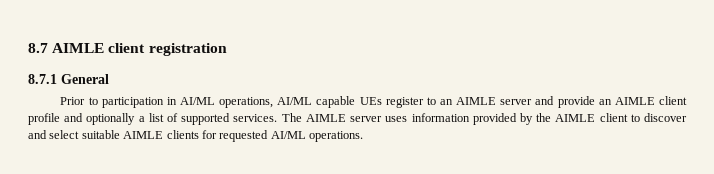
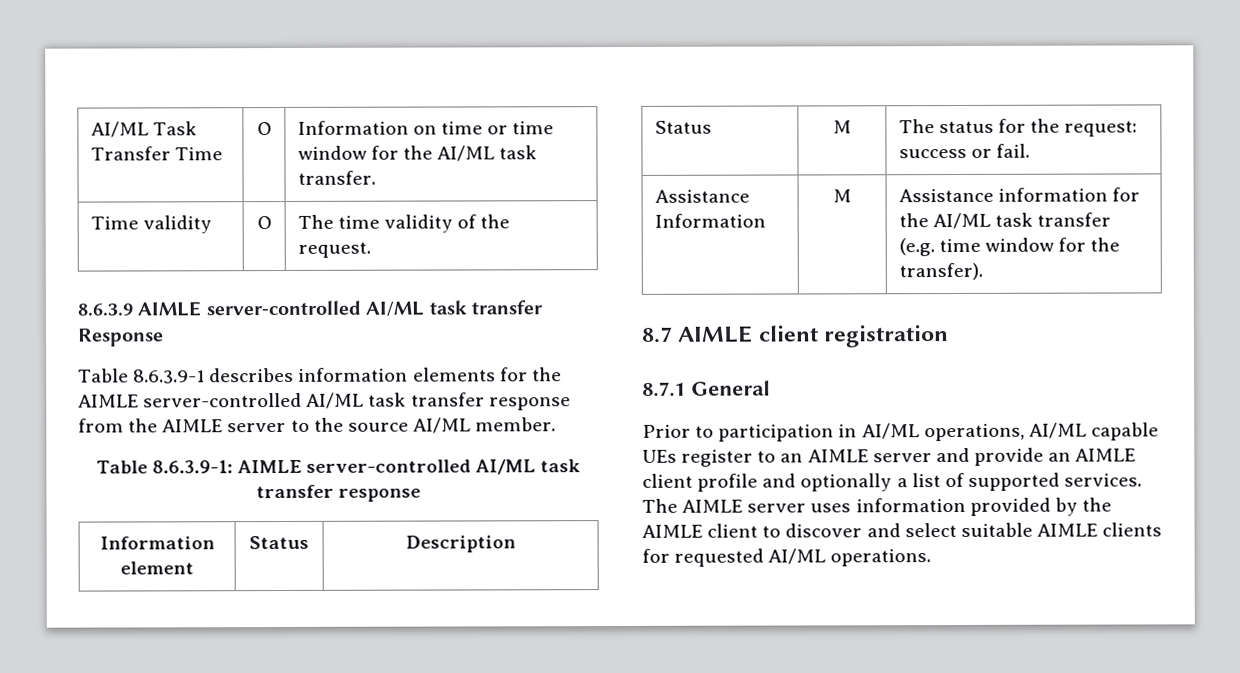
(28, 48) none -> [90,121,197,138] [90,146,223,161] [256,122,272,136] [297,120,555,135] [297,145,538,162] [297,170,376,185] [90,215,212,234] [256,216,272,230] [297,214,511,233] [297,241,371,258] [77,300,543,317] [77,328,164,347] [78,367,562,384] [78,392,571,411] [78,417,557,434] [95,459,582,475] [255,484,422,502] [99,536,215,550] [120,561,194,575] [249,535,309,550] [405,535,516,553] [654,120,712,134] [832,120,852,134] [898,118,1138,137] [898,143,1030,159] [654,189,750,203] [654,213,766,228] [832,189,852,203] [898,187,1140,203] [898,212,1112,230] [898,237,1121,257] [898,262,983,281] AI/ML Task Transfer Time | O | Information on time or time window for the AI/ML task transfer. // Time validity | O | The time validity of the request. // 8.6.3.9 AIMLE server-controlled AI/ML task transfer Response // Table 8.6.3.9-1 describes information elements for the AIMLE server-controlled AI/ML task transfer response from the AIMLE server to the source AI/ML member. // Table 8.6.3.9-1: AIMLE server-controlled AI/ML task transfer response // Information element | Status | Description // Status | M | The status for the request: success or fail. // Assistance Information | M | Assistance information for the AI/ML task transfer (e.g. time window for the transfer). //

